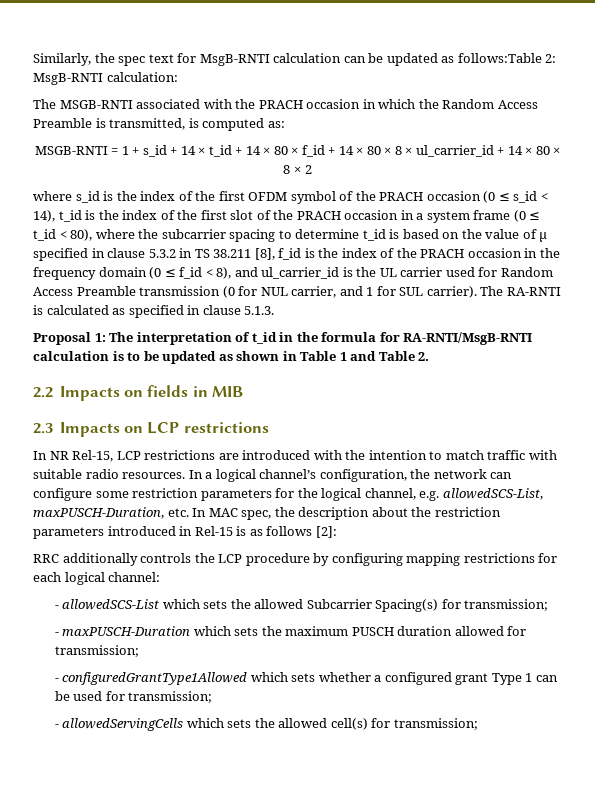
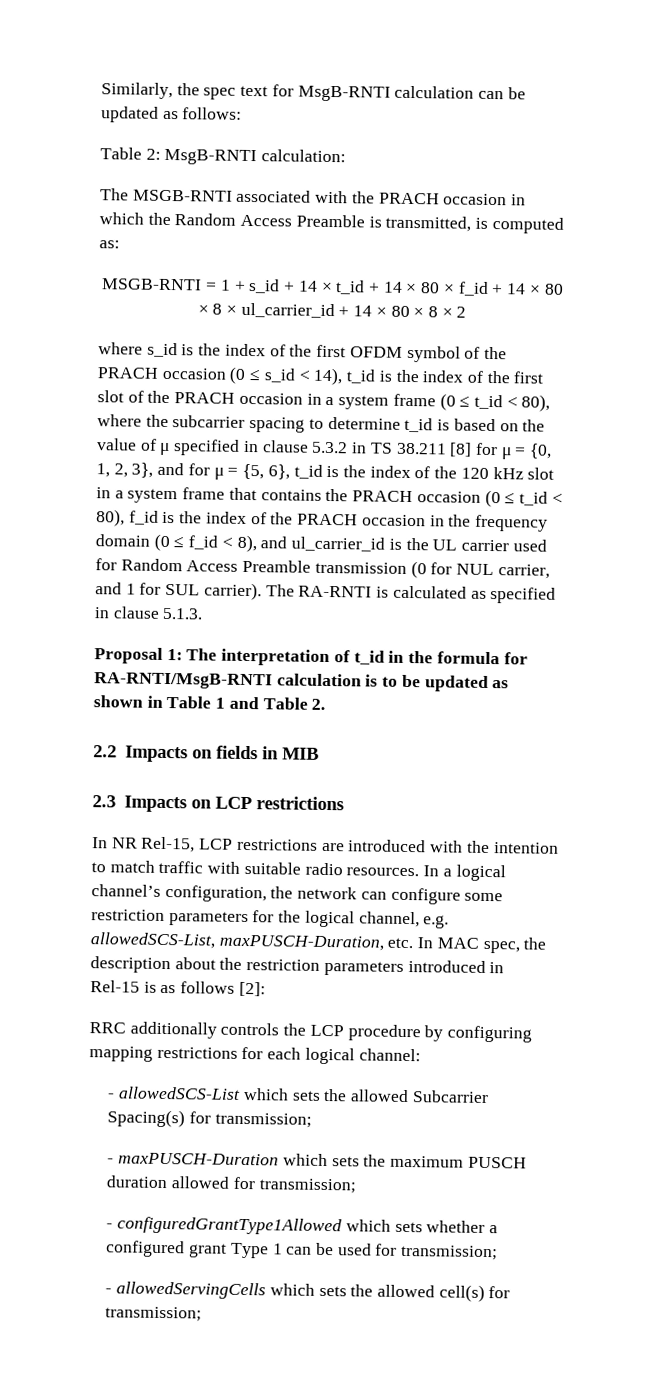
[457,53,542,63] follows:Table -> [182,107,243,120] [100,147,142,160] follows: // Table
[254,248,275,260] [8], -> [449,442,553,460] [96,462,555,480] [96,487,563,508] [96,509,125,527] [8] for μ = {0, 1, 2, 3}, and for μ = {5, 6}, t_id is the index of the 120 kHz slot in a system frame that contains the PRACH occasion (0 ≤ t_id < 80),

